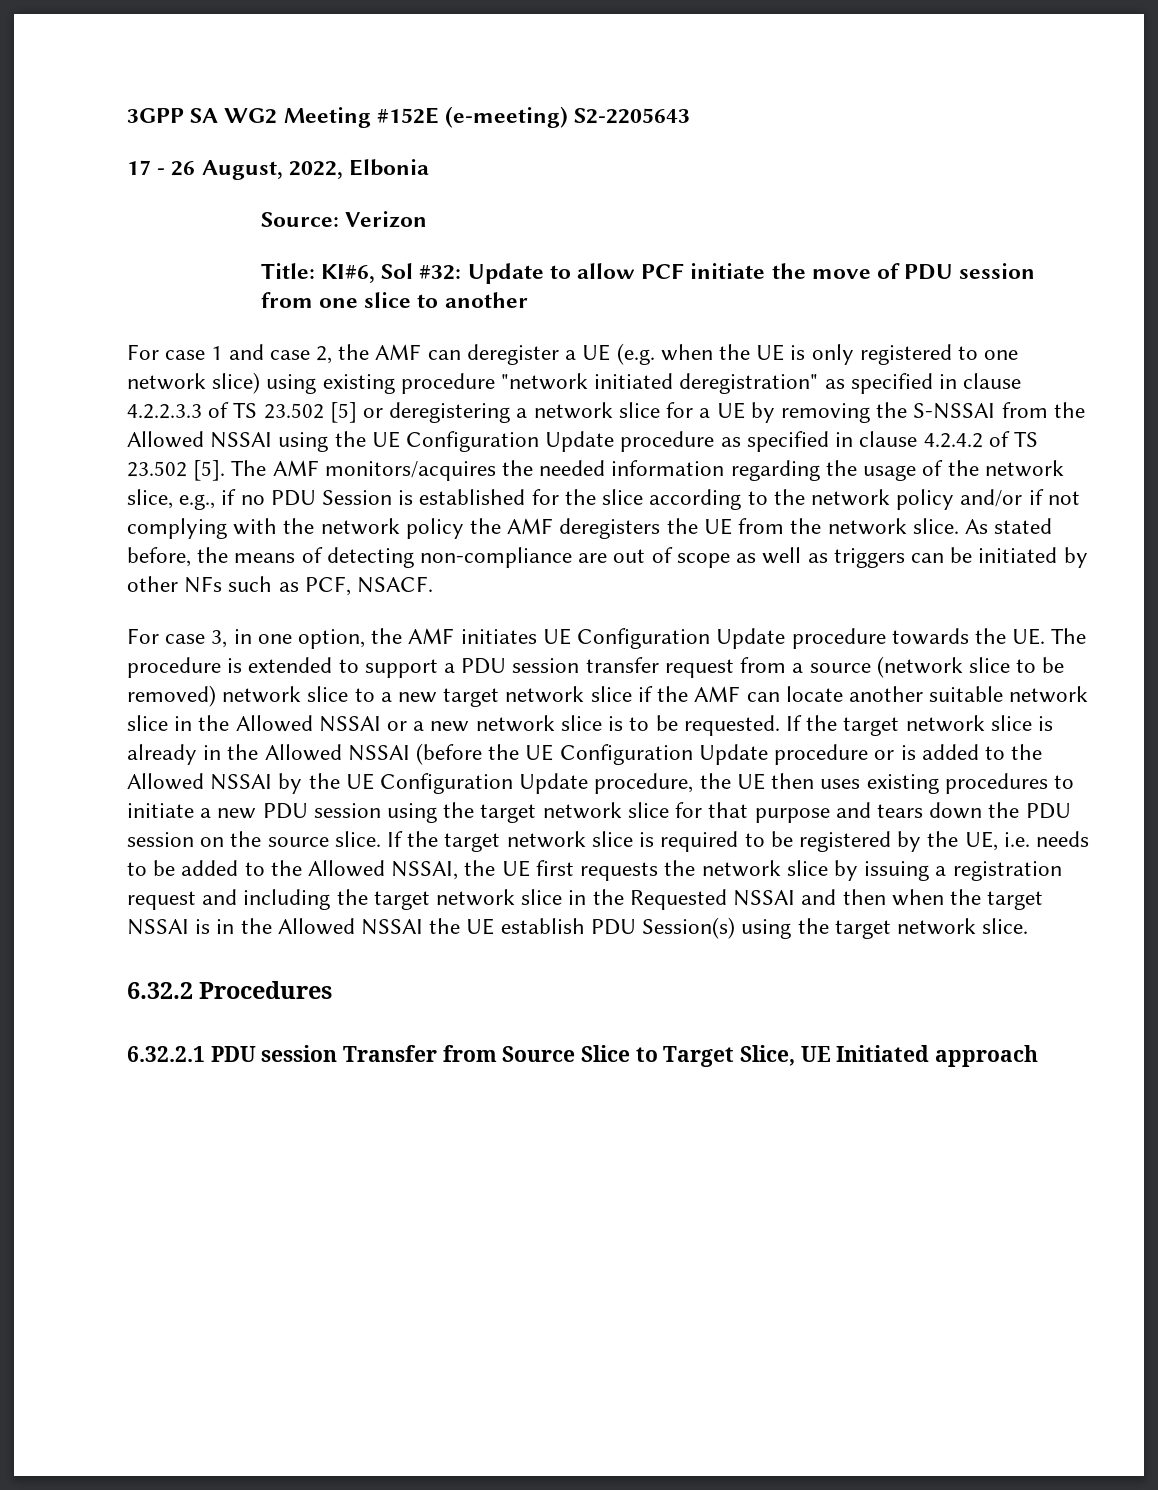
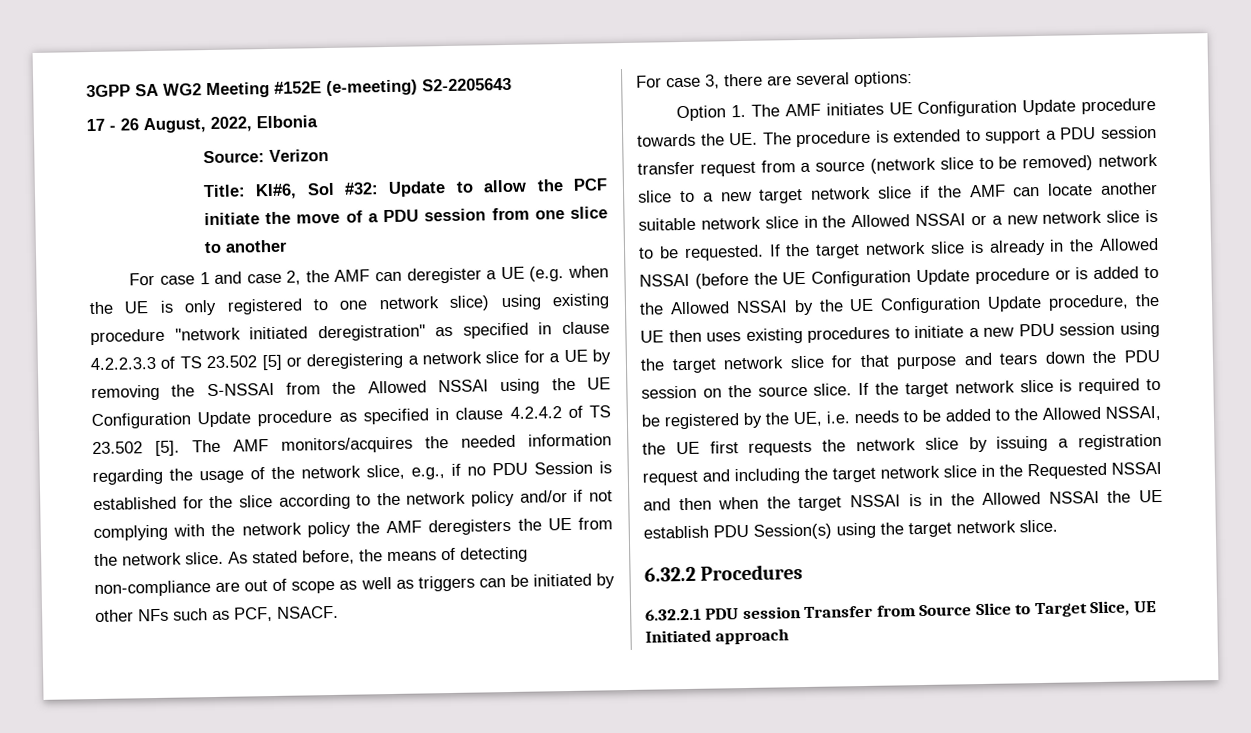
(635, 271) none -> [536,179,564,192] the
(901, 271) none -> [367,213,379,223] a
[233,628,403,649] in one option, the -> [724,71,913,88] [676,104,781,122] there are several options: // Option 1. The

